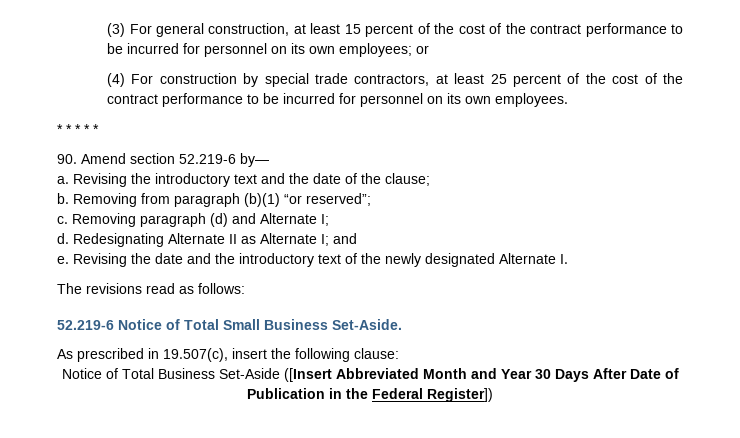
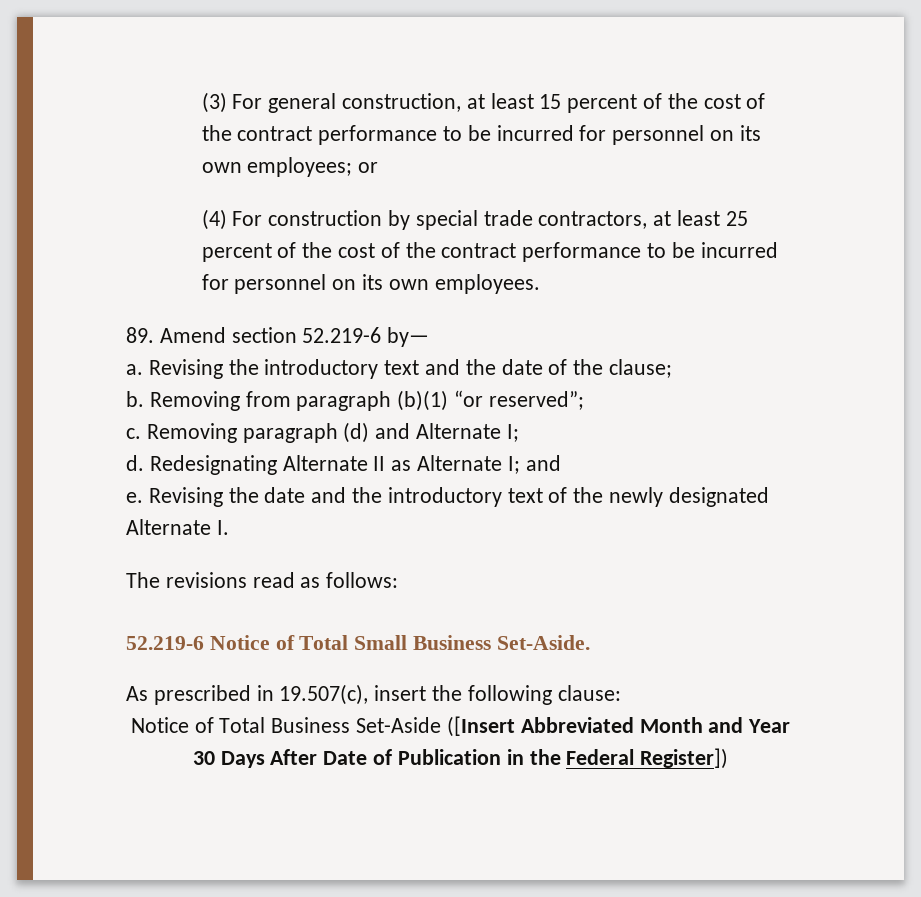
[57,124,99,134] [57,154,77,164] * * * * * // 90. -> [126,327,154,343] 89.

